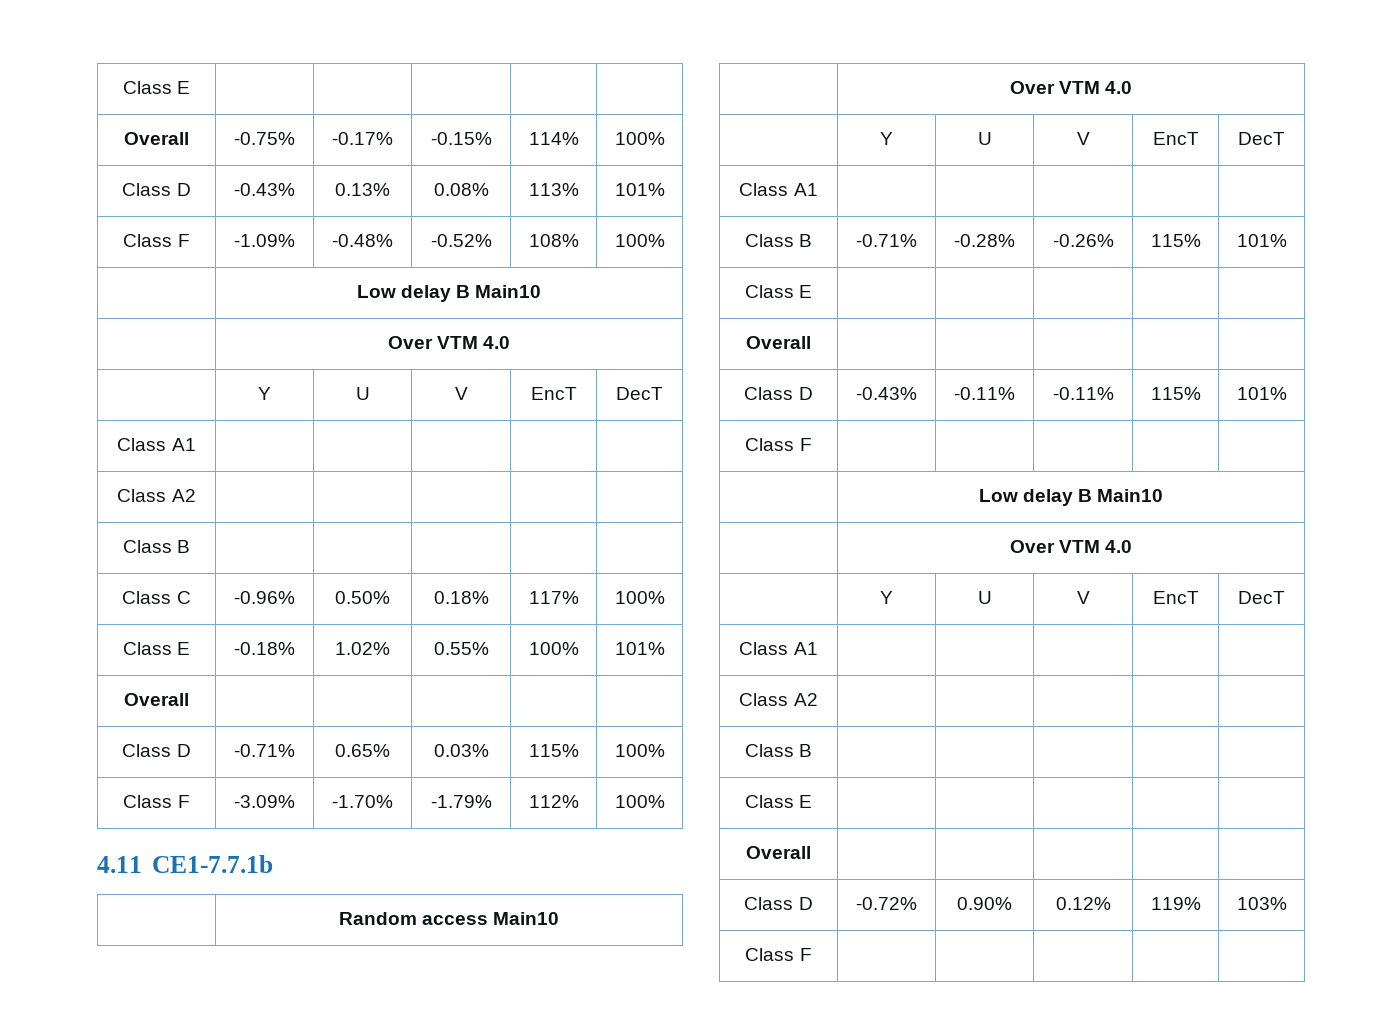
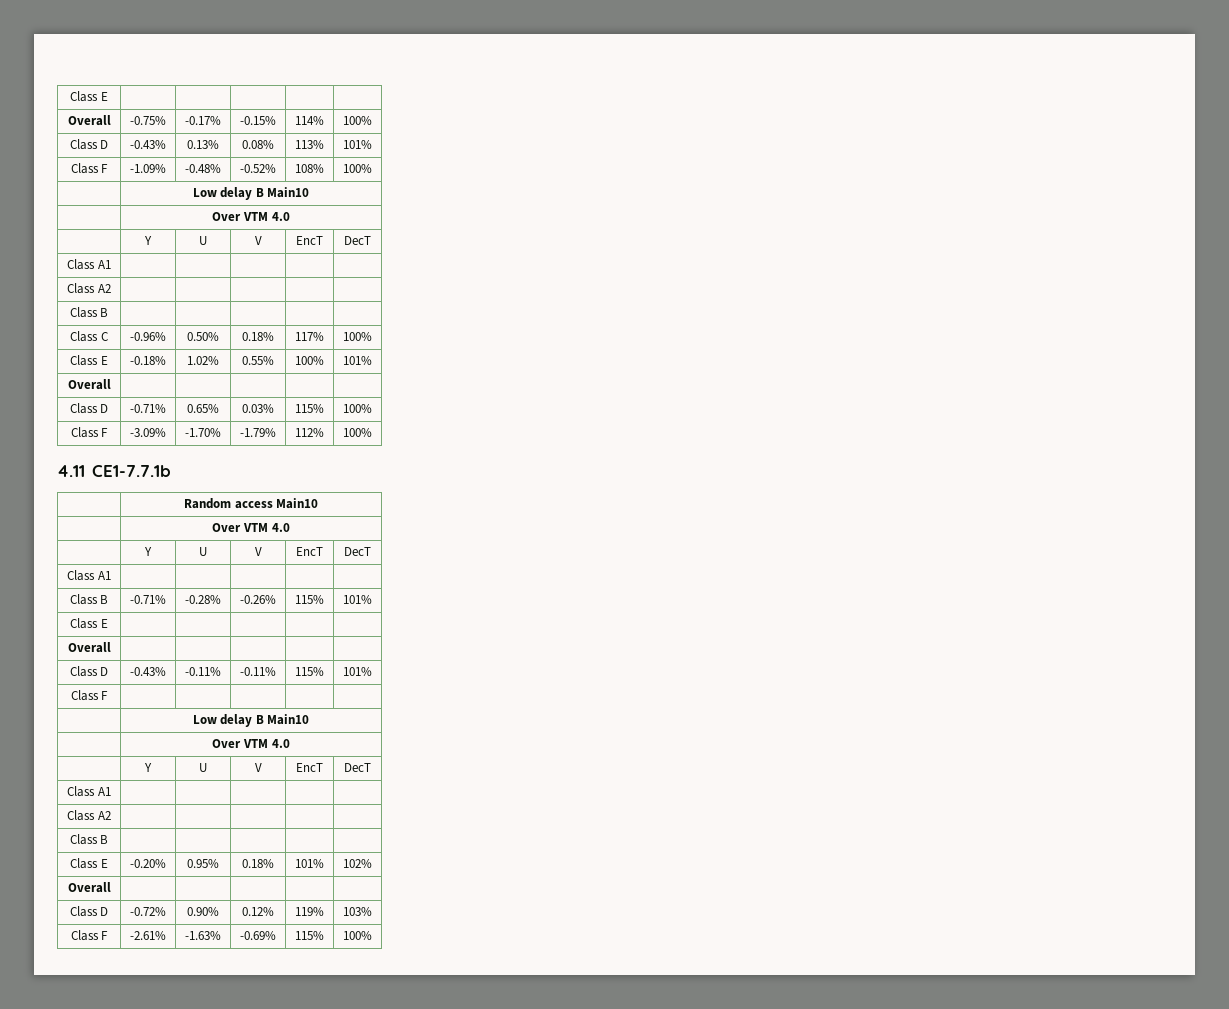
(813, 801) | | | | -> [130,859,166,868] [187,859,219,868] [242,859,274,868] [295,859,324,868] [343,859,372,868] -0.20% | 0.95% | 0.18% | 101% | 102%
(812, 954) | | | | -> [130,931,166,940] [185,931,221,940] [240,931,276,940] [295,931,324,940] [343,931,372,940] -2.61% | -1.63% | -0.69% | 115% | 100%

